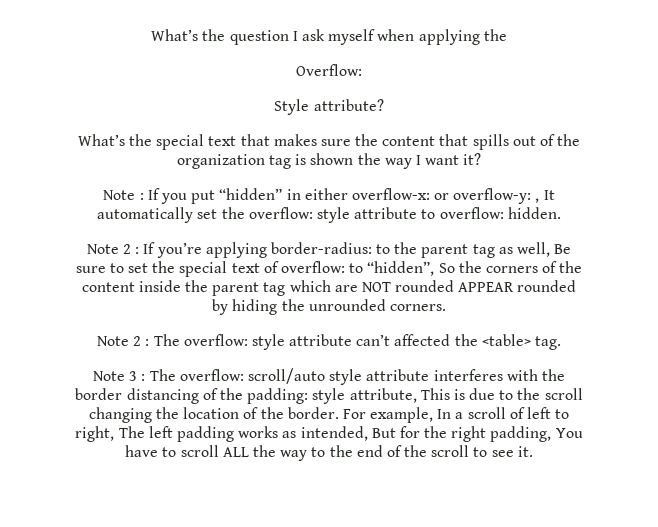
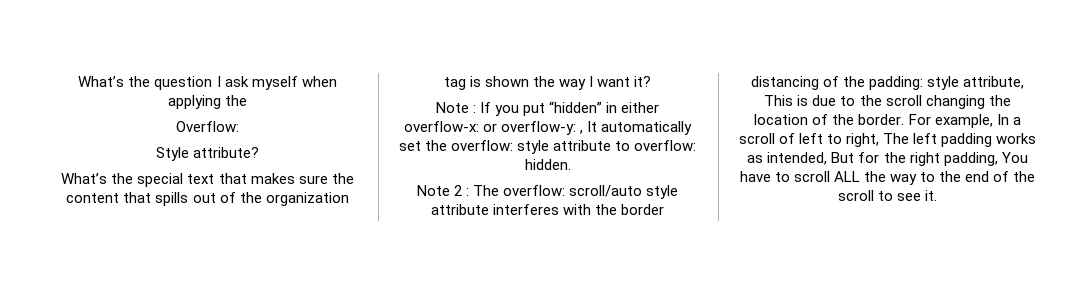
[143,242,572,258] [75,261,583,277] [81,280,577,296] [212,299,446,315] [96,334,562,350] [93,371,146,381] If you’re applying border-radius: to the parent tag as well, Be sure to set the special text of overflow: to “hidden”, So the corners of the content inside the parent tag which are NOT rounded APPEAR rounded by hiding the unrounded corners. // Note 2 : The overflow: style attribute can’t affected the <table> tag. // Note 3 : -> (469, 192) none

